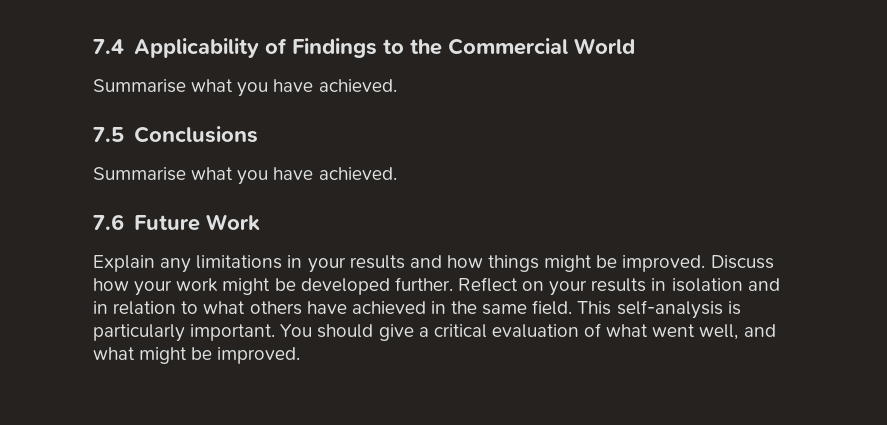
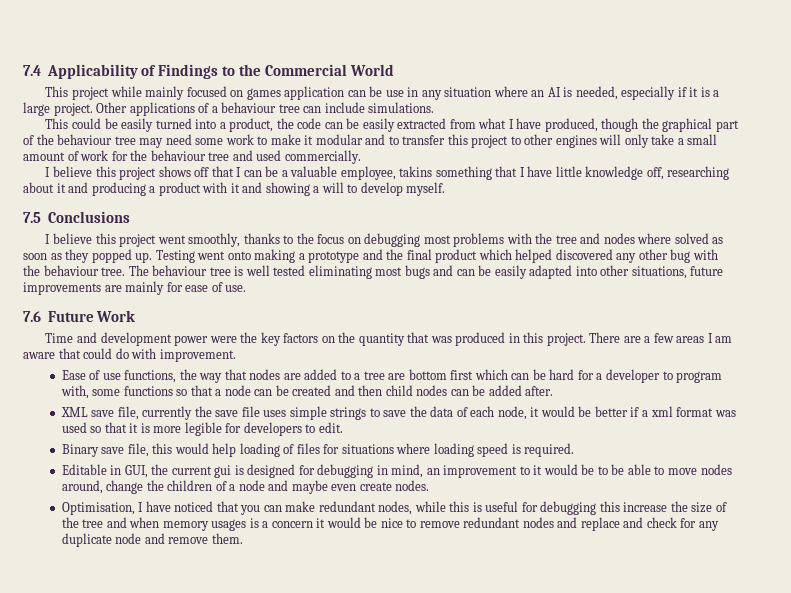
[93,79,397,97] [93,126,258,143] [93,167,397,185] [93,214,260,231] [93,255,774,273] [93,277,780,296] [93,300,741,319] [93,323,776,342] [93,347,301,364] Summarise what you have achieved. // 7.5 Conclusions // Summarise what you have achieved. // 7.6 Future Work // Explain any limitations in your results and how things might be improved. Discuss how your work might be developed further. Reflect on your results in isolation and in relation to what others have achieved in the same field. This self-analysis is particularly important. You should give a critical evaluation of what went well, and what might be improved. -> [45,86,720,100] [23,102,435,116] [45,118,739,132] [23,134,718,148] [23,150,361,164] [45,166,730,180] [23,182,446,196] [23,211,130,223] [45,233,724,247] [23,249,718,263] [23,265,724,279] [23,281,247,295] [23,310,136,322] [45,332,733,346] [23,348,236,362] [61,369,723,383] [60,385,554,399] [60,406,736,420] [61,422,343,436] [61,443,575,457] [61,464,732,478] [61,480,430,494] [61,501,727,515] [61,517,719,531] [61,533,243,547] This project while mainly focused on games application can be use in any situation where an AI is needed, especially if it is a large project. Other applications of a behaviour tree can include simulations. // This could be easily turned into a product, the code can be easily extracted from what I have produced, though the graphical part of the behaviour tree may need some work to make it modular and to transfer this project to other engines will only take a small amount of work for the behaviour tree and used commercially. // I believe this project shows off that I can be a valuable employee, takins something that I have little knowledge off, researching about it and producing a product with it and showing a will to develop myself. // 7.5 Conclusions // I believe this project went smoothly, thanks to the focus on debugging most problems with the tree and nodes where solved as soon as they popped up. Testing went onto making a prototype and the final product which helped discovered any other bug with the behaviour tree. The behaviour tree is well tested eliminating most bugs and can be easily adapted into other situations, future improvements are mainly for ease of use. // 7.6 Future Work // Time and development power were the key factors on the quantity that was produced in this project. There are a few areas I am aware that could do with improvement. // Ease of use functions, the way that nodes are added to a tree are bottom first which can be hard for a developer to program with, some functions so that a node can be created and then child nodes can be added after. // XML save file, currently the save file uses simple strings to save the data of each node, it would be better if a xml format was used so that it is more legible for developers to edit. // Binary save file, this would help loading of files for situations where loading speed is required. // Editable in GUI, the current gui is designed for debugging in mind, an improvement to it would be to be able to move nodes around, change the children of a node and maybe even create nodes. // Optimisation, I have noticed that you can make redundant nodes, while this is useful for debugging this increase the size of the tree and when memory usages is a concern it would be nice to remove redundant nodes and replace and check for any duplicate node and remove them.

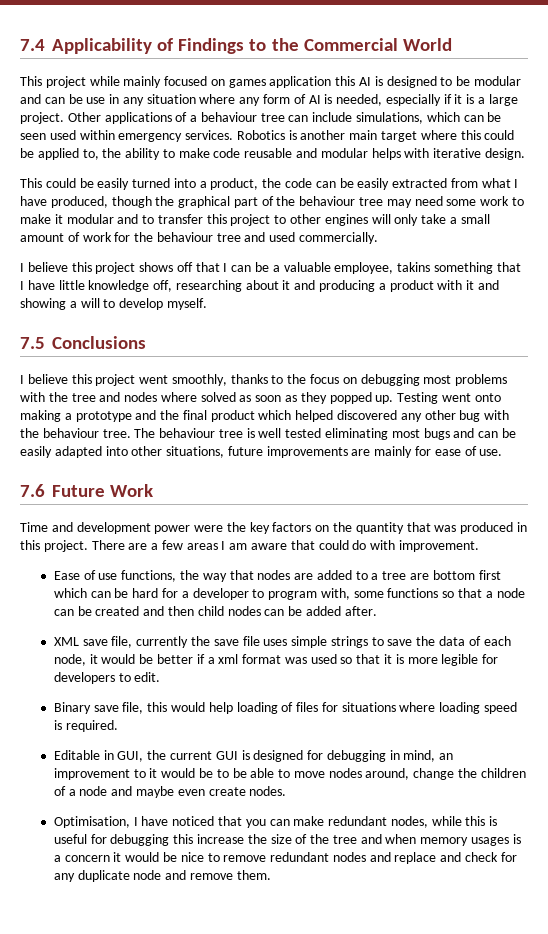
(345, 93) none -> [335,76,521,88] [20,94,41,104] this AI is designed to be modular and
[531,90,545,97] an -> [239,94,306,106] any form of
[368,102,435,113] simulations. -> [356,112,502,124] [20,130,515,142] [20,148,525,160] simulations, which can be seen used within emergency services. Robotics is another main target where this could be applied to, the ability to make code reusable and modular helps with iterative design.
[214,465,232,478] gui -> [215,751,238,760] GUI

